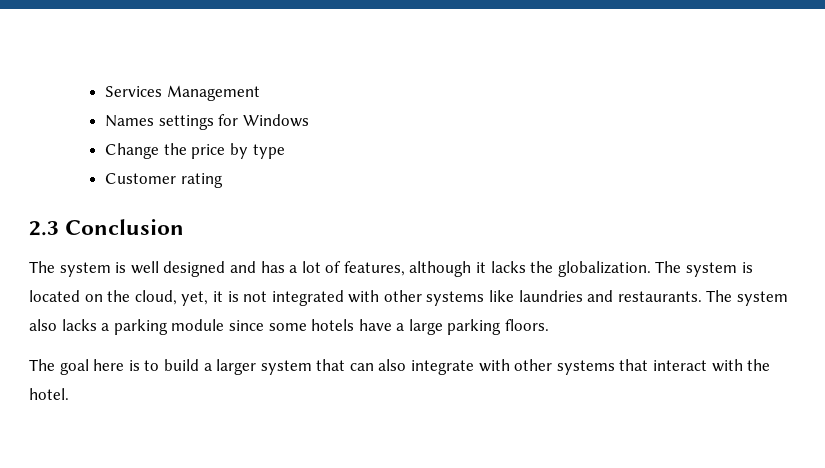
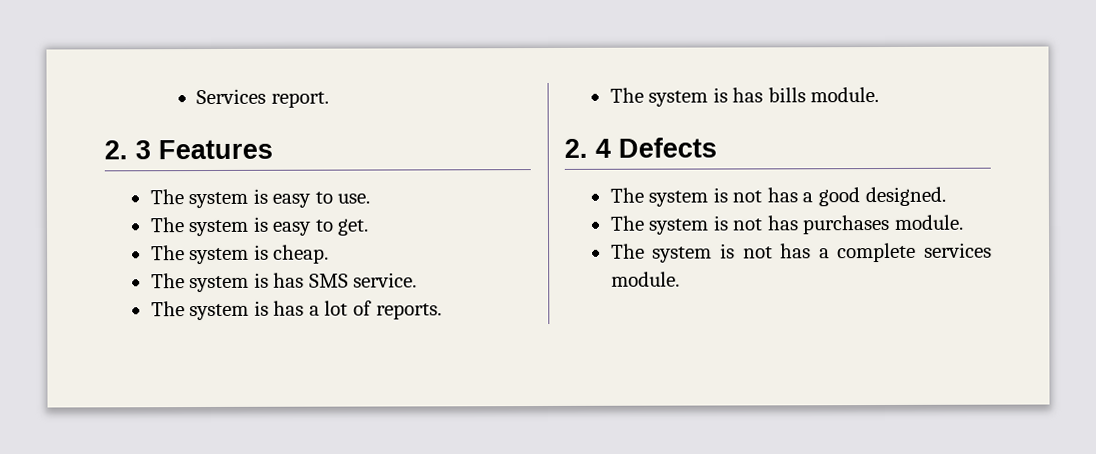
[166,85,260,101] [105,114,309,130] [105,143,285,159] [105,173,223,188] [29,219,185,236] [29,261,753,277] [29,290,789,306] [29,319,550,335] [29,359,771,375] [29,388,69,400] Management // Names settings for Windows // Change the price by type // Customer rating // 2.3 Conclusion // The system is well designed and has a lot of features, although it lacks the globalization. The system is located on the cloud, yet, it is not integrated with other systems like laundries and restaurants. The system also lacks a parking module since some hotels have a large parking floors. // The goal here is to build a larger system that can also integrate with other systems that interact with the hotel. -> [270,91,329,108] [104,139,273,160] [149,188,371,209] [149,216,370,237] [150,244,330,265] [150,272,418,293] [150,300,442,321] [609,87,880,107] [564,137,717,158] [609,186,946,207] [609,214,964,235] [610,242,992,263] [610,271,680,287] report. // 2. 3 Features // The system is easy to use. // The system is easy to get. // The system is cheap. // The system is has SMS service. // The system is has a lot of reports. // The system is has bills module. // 2. 4 Defects // The system is not has a good designed. // The system is not has purchases module. // The system is not has a complete services module.

